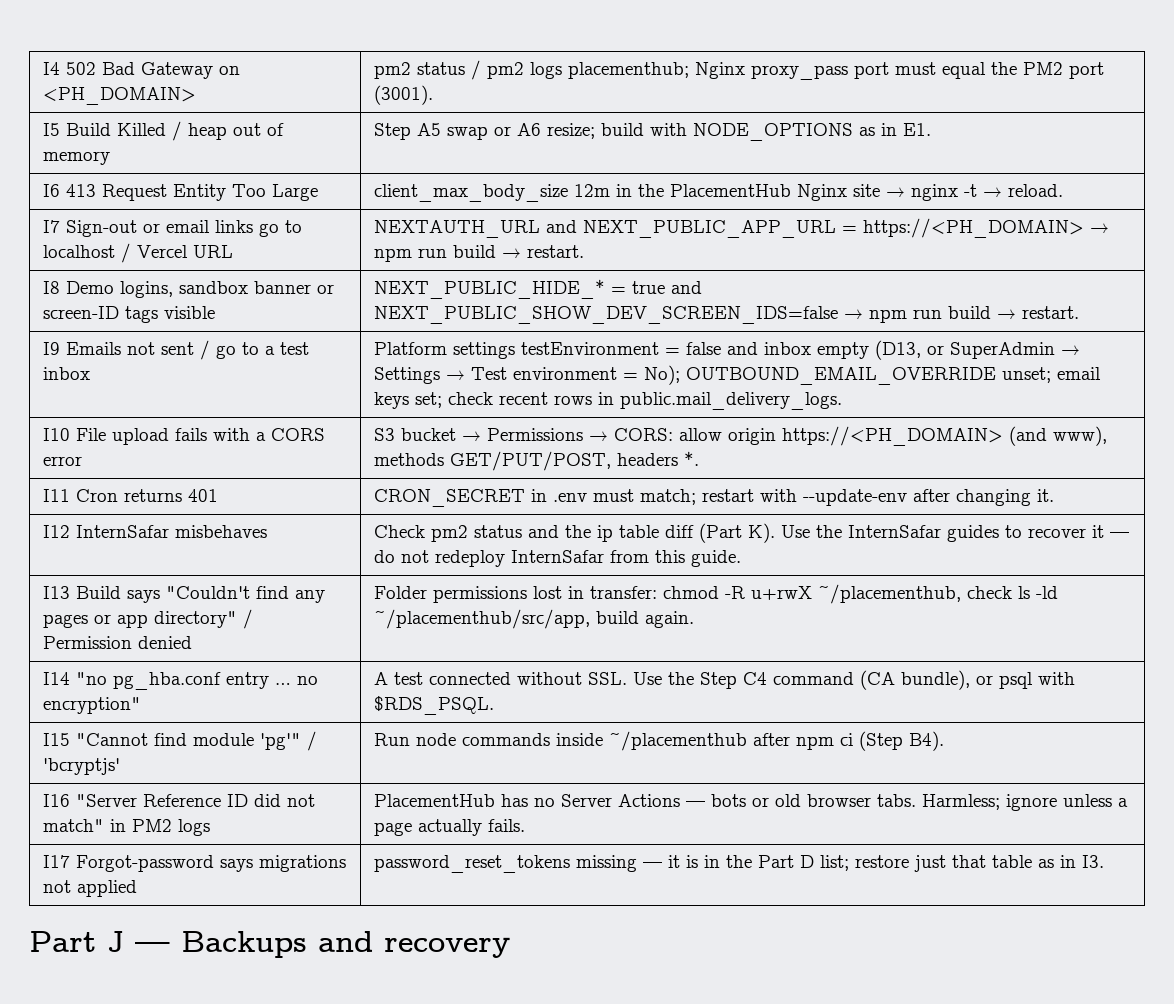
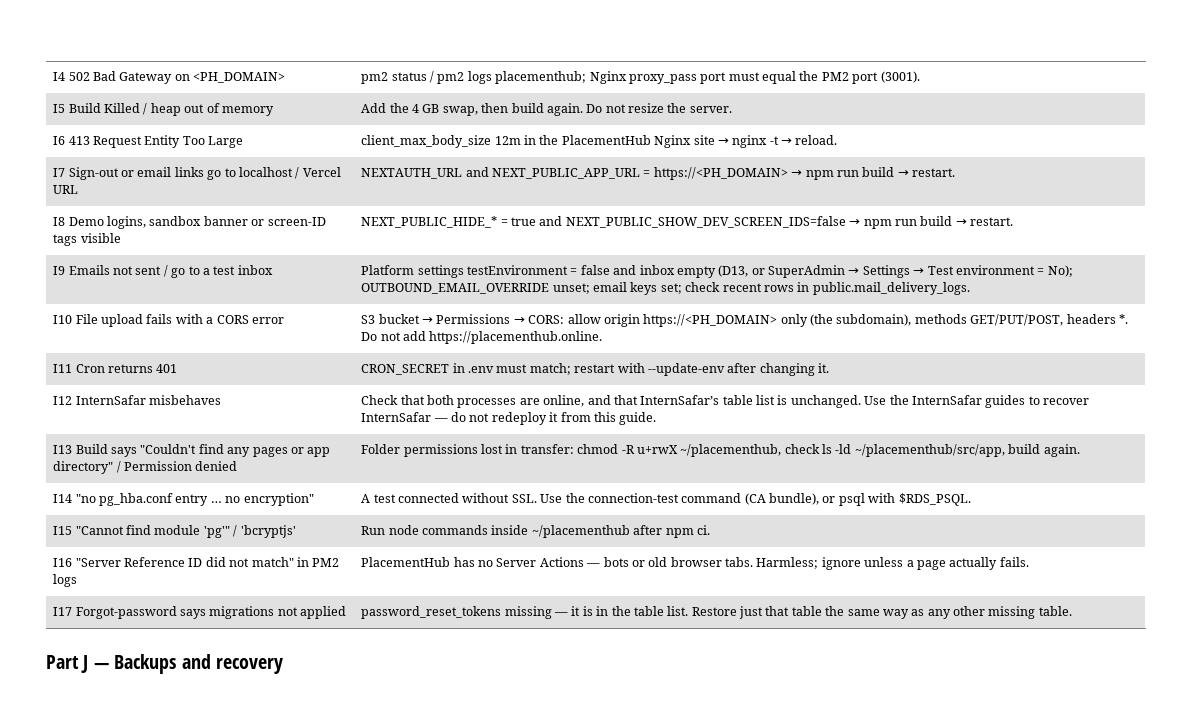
[374,123,932,141] Step A5 swap or A6 resize; build with NODE_OPTIONS as in E1. -> [361,103,732,116] Add the 4 GB swap, then build again. Do not resize the server.
[1009,426,1108,446] (and www), -> [780,314,912,327] only (the subdomain),
(700, 458) none -> [361,331,603,344] Do not add https://placementhub.online.
[431,523,776,543] pm2 status and the ip table diff (Part K). -> [400,395,861,408] that both processes are online, and that InternSafar’s table list is unchanged.
[1092,525,1105,538] it -> [361,412,432,422] InternSafar
[511,550,605,563] InternSafar -> [549,412,559,422] it
[700,672,768,689] Step C4 -> [587,493,679,503] connection-test
[840,731,945,751] ci (Step B4). -> [696,525,710,535] ci.
[758,855,1105,872] Part D list; restore just that table as in I3. -> [633,606,1072,619] table list. Restore just that table the same way as any other missing table.

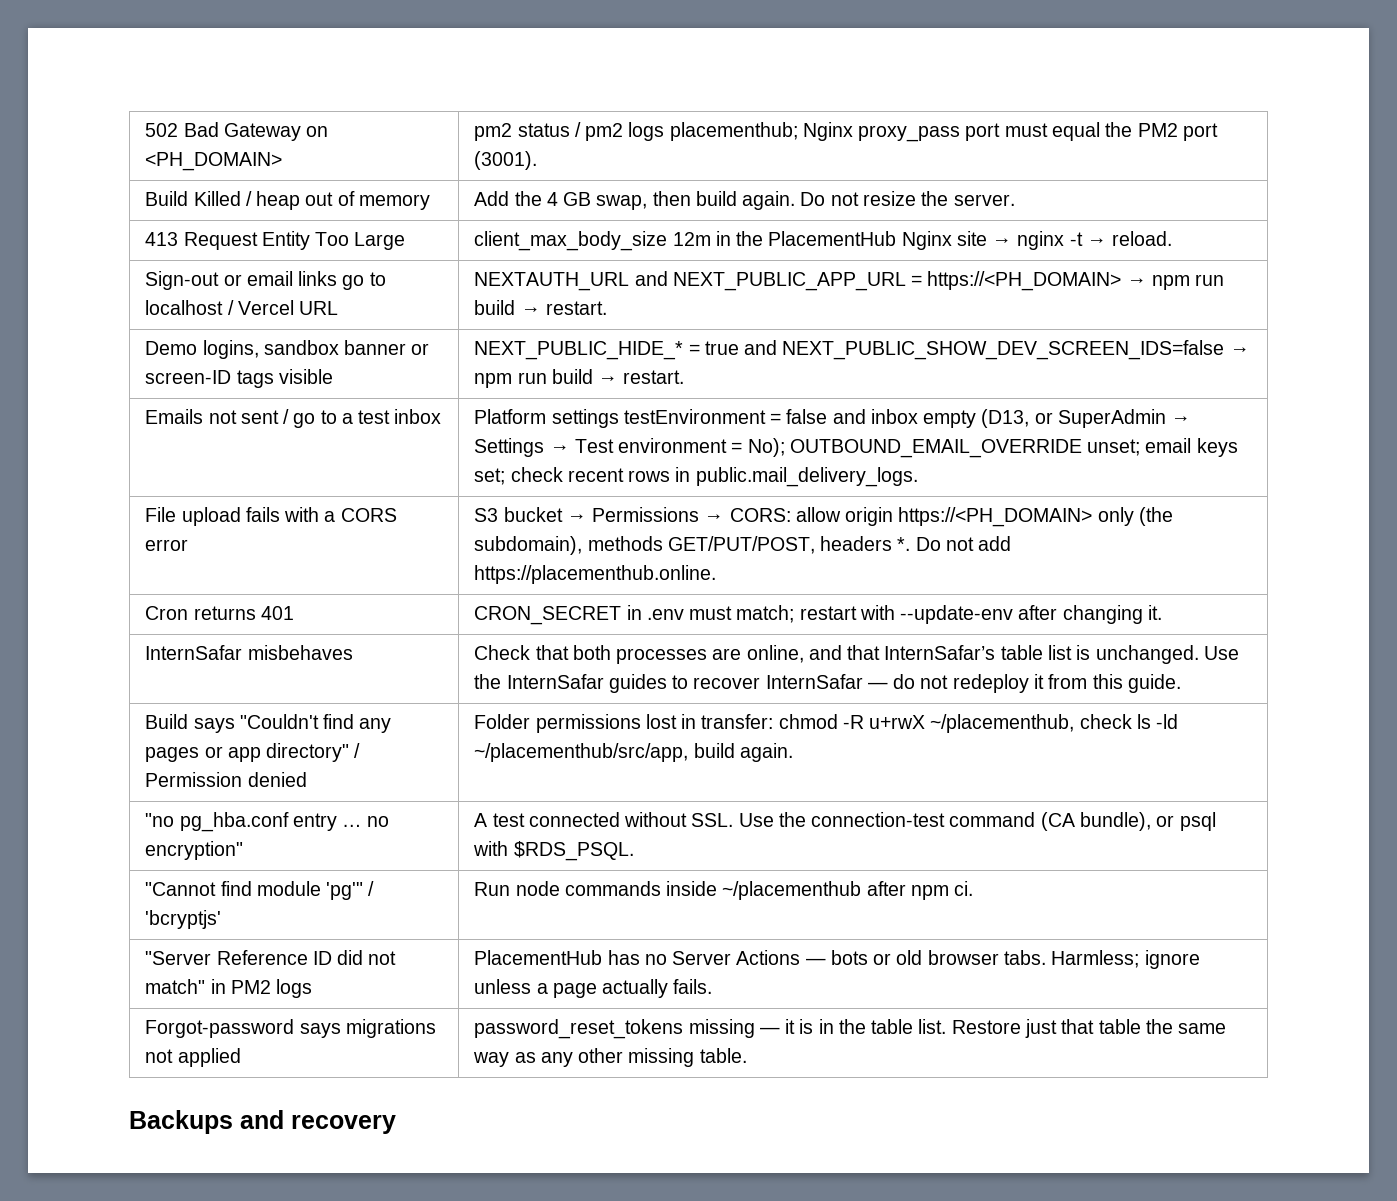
[53,72,66,81] I4 -> (145, 130) none
[53,104,66,113] I5 -> (538, 160) none
[53,136,66,145] I6 -> (1015, 200) none
[53,168,66,177] I7 -> (1173, 238) none
[53,217,66,226] I8 -> (607, 308) none
[53,266,66,275] I9 -> (685, 377) none
[53,315,73,324] I10 -> (918, 477) none
[53,364,73,373] I11 -> (717, 574) none
[53,396,73,405] I12 -> (1162, 612) none
[53,445,73,454] I13 -> (1181, 683) none
[53,494,73,503] I14 -> (793, 752) none
[53,526,73,535] I15 -> (634, 851) none
[53,558,73,567] I16 -> (974, 888) none
[53,607,73,616] I17 -> (713, 986) none
[46,655,109,673] Part J — -> (747, 1055) none

